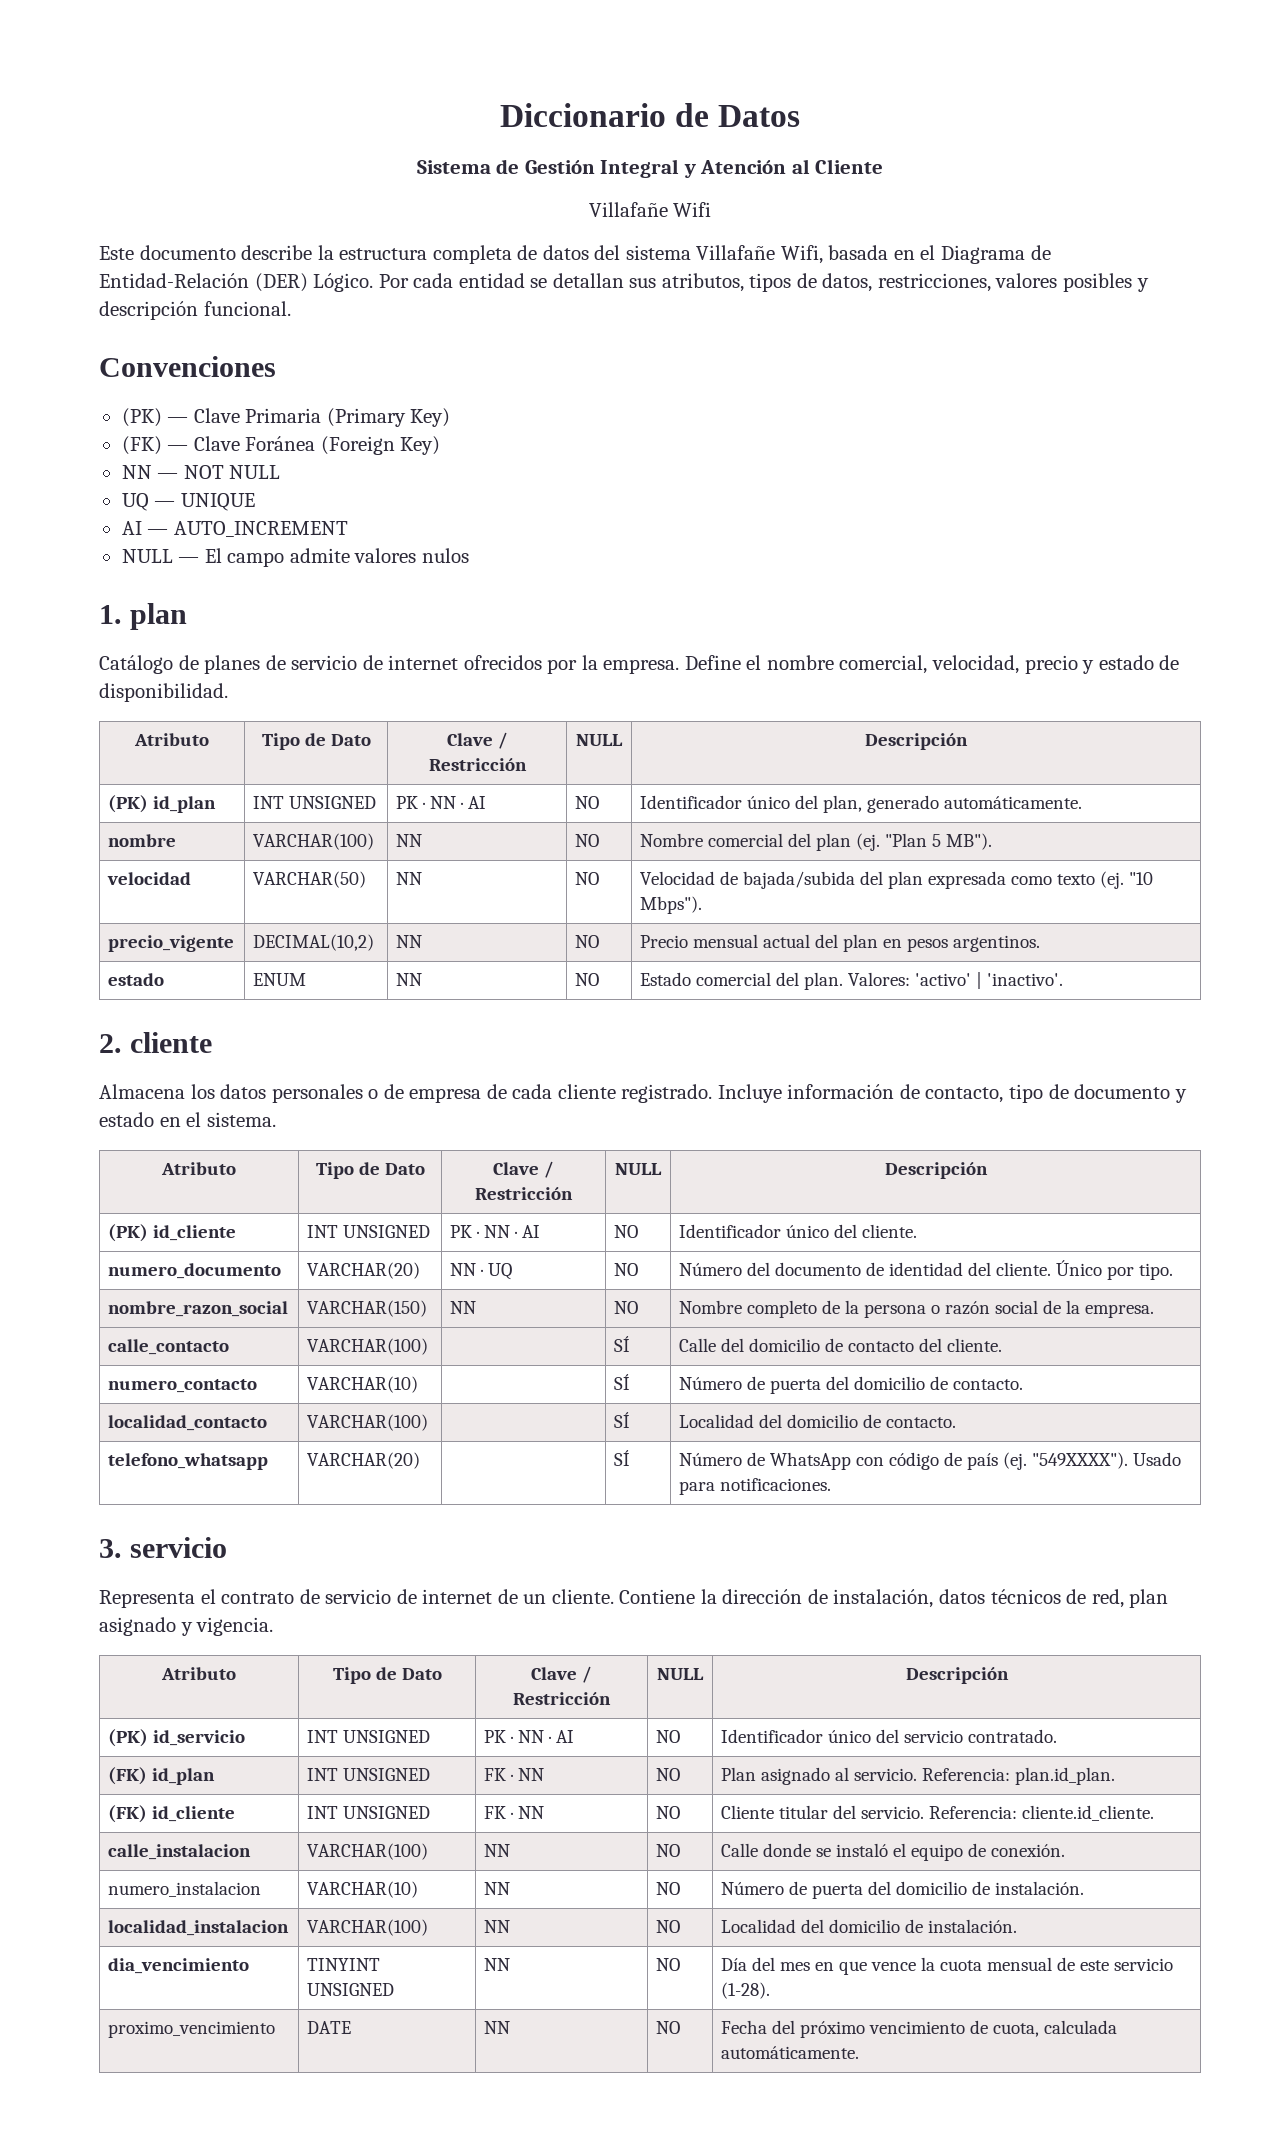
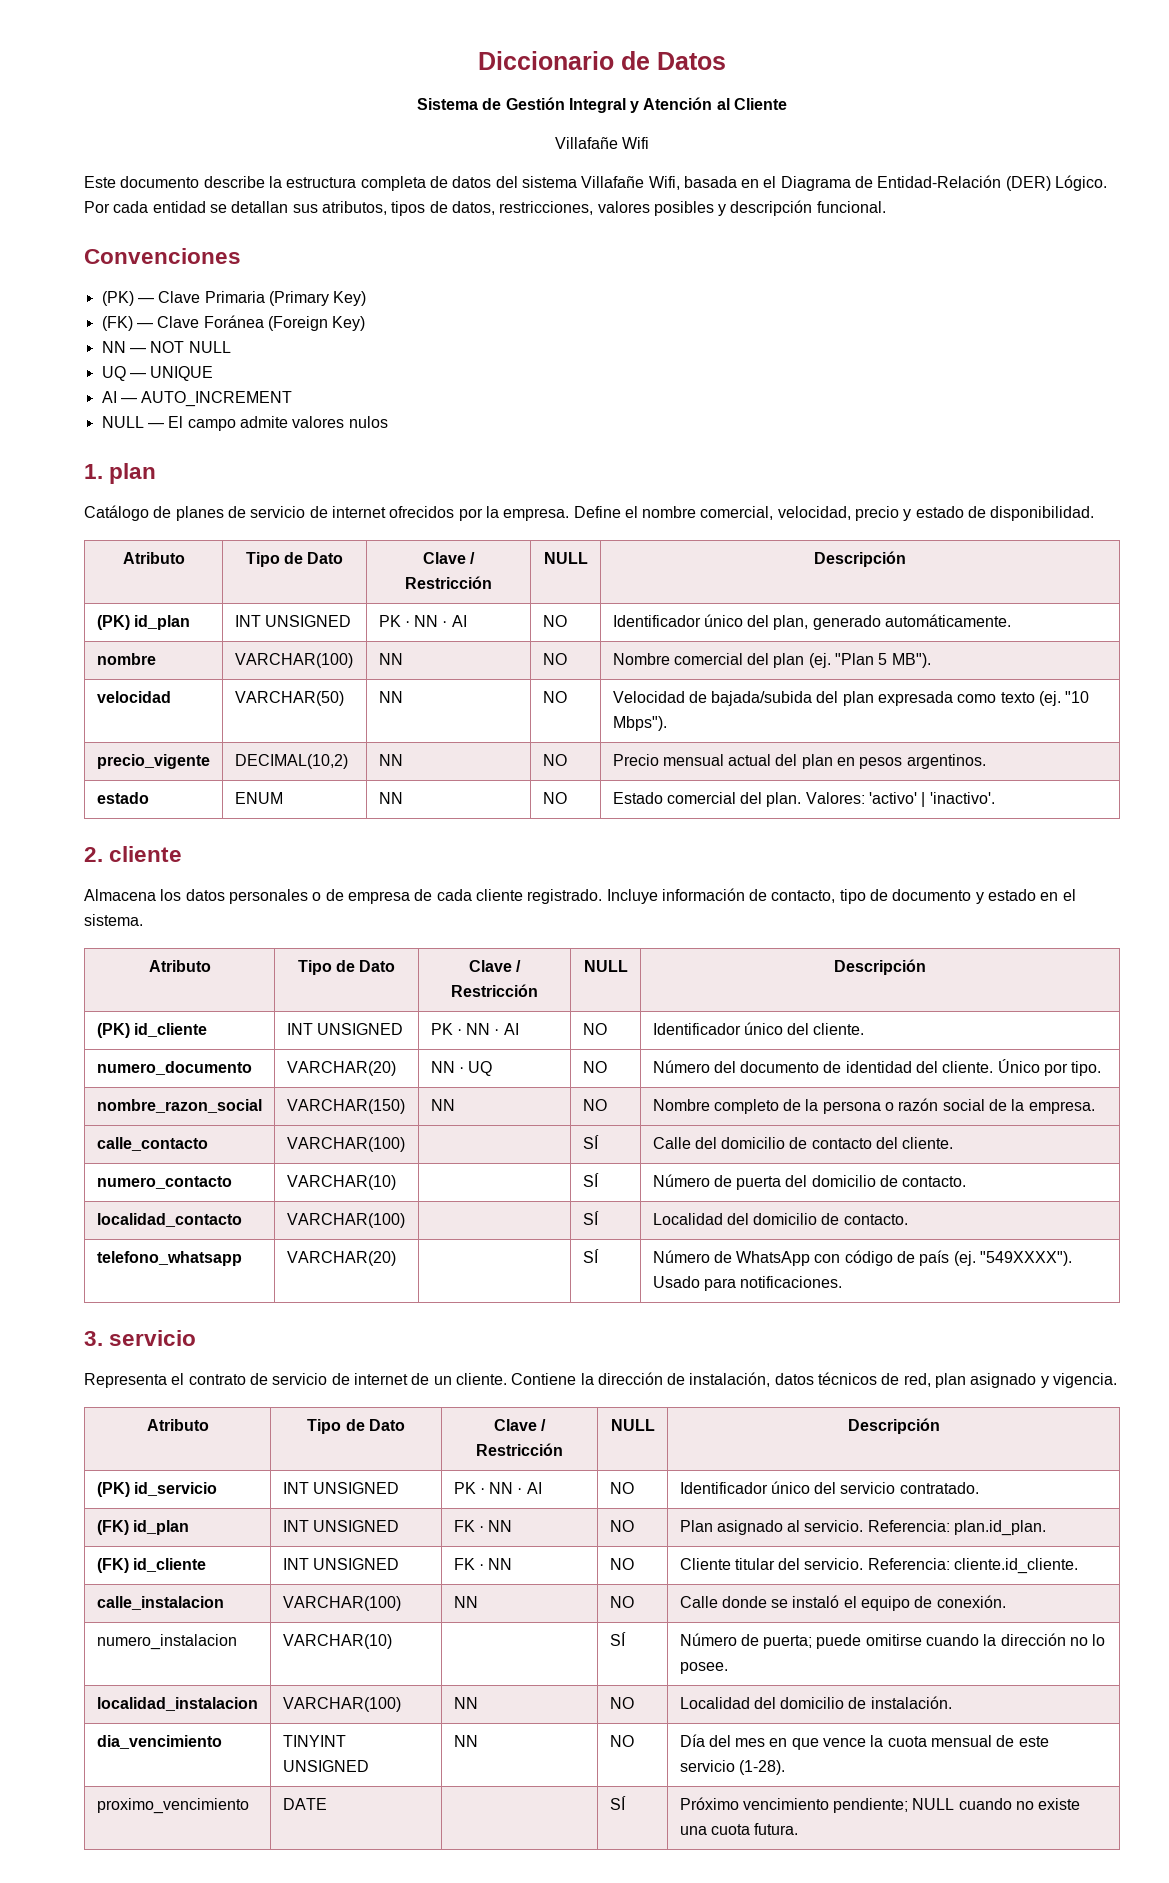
[484,1882,511,1895] [656,1882,681,1895] [721,1881,1085,1899] NN | NO | Número de puerta del domicilio de instalación. -> [609,1632,626,1646] [679,1633,1106,1649] [679,1662,728,1674] | SÍ | Número de puerta; puede omitirse cuando la dirección no lo posee.
[484,2021,511,2034] [656,2021,681,2034] [721,2020,1118,2038] [721,2046,860,2059] NN | NO | Fecha del próximo vencimiento de cuota, calculada automáticamente. -> [609,1796,626,1810] [679,1797,1081,1813] [679,1823,799,1835] | SÍ | Próximo vencimiento pendiente; NULL cuando no existe una cuota futura.

